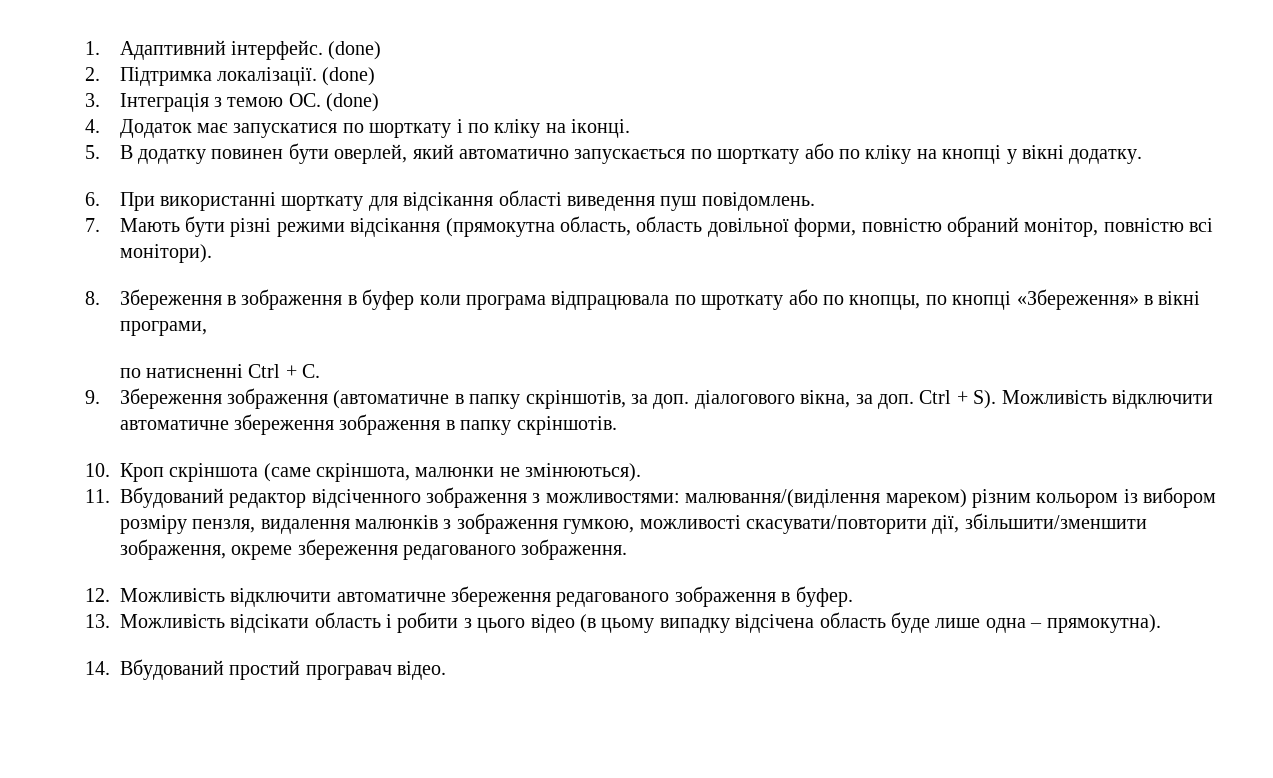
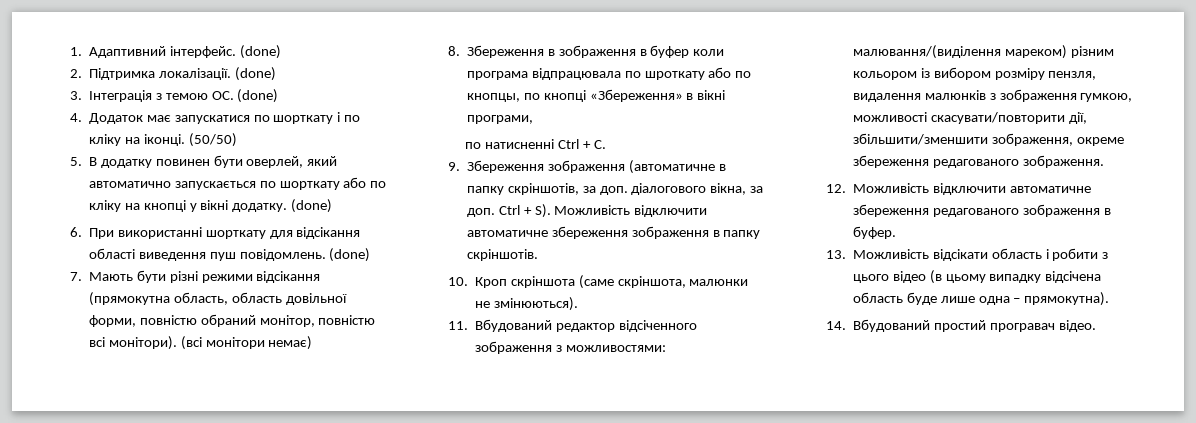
(631, 128) none -> [188,133,237,147] (50/50)
(1143, 156) none -> [291,199,333,213] (done)
(815, 201) none -> [329,248,371,262] (done)
(212, 253) none -> [180,336,313,350] (всі монітори немає)

